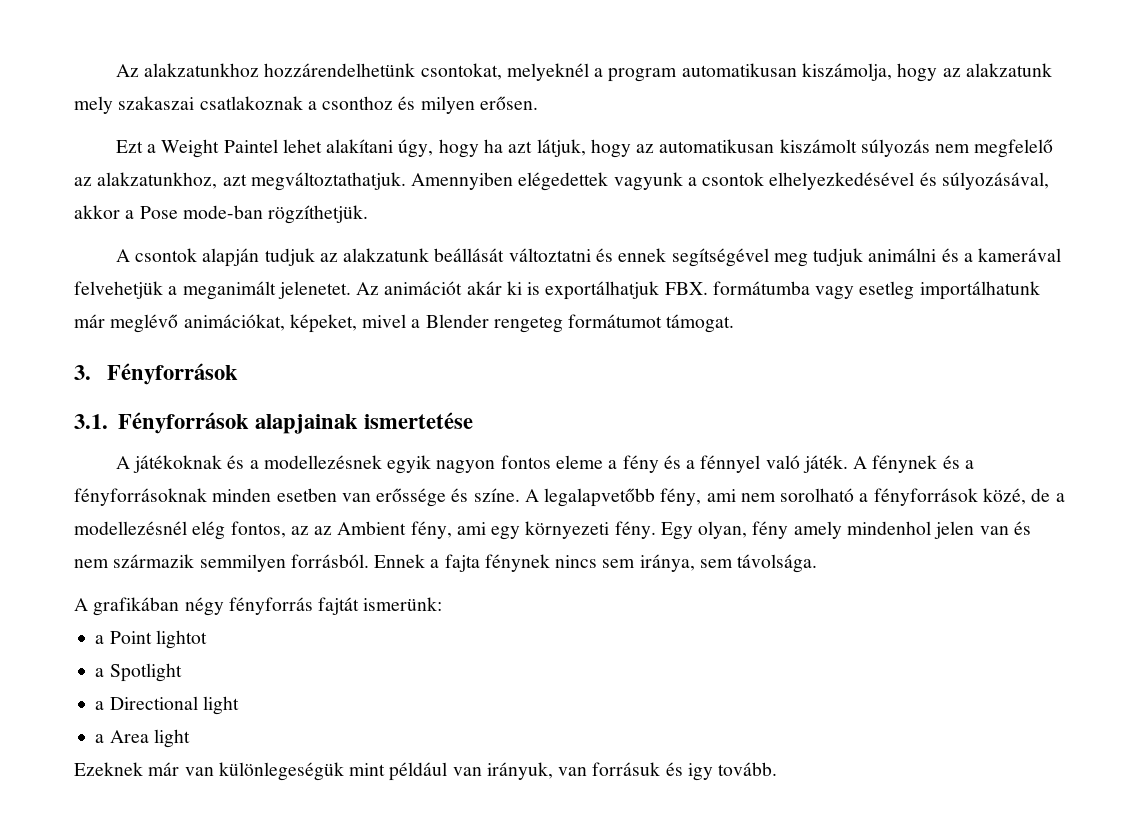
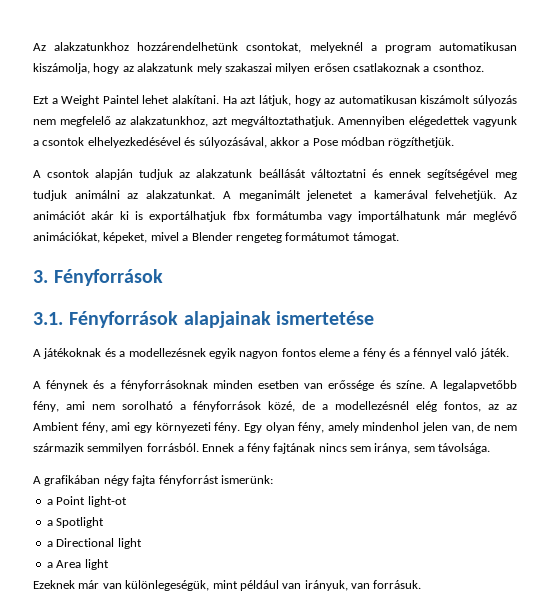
[199,96,538,114] csatlakoznak a csonthoz és milyen erősen. -> [275,63,484,74] milyen erősen csatlakoznak a csonthoz.
[326,139,504,158] alakítani úgy, hogy ha -> [172,95,237,104] alakítani. Ha
[182,205,263,219] mode-ban -> [341,137,385,146] módban
[941,248,1062,262] [74,281,351,300] és a kamerával felvehetjük a meganimált jelenetet. -> [127,190,497,201] az alakzatunkat. A meganimált jelenetet a kamerával felvehetjük.
[664,282,708,295] FBX. -> [232,211,250,220] fbx
[859,281,915,300] esetleg -> (352, 218) none
(848, 464) none -> (509, 353) //
[698,521,789,539] olyan, fény -> [265,422,325,433] olyan fény,
[979,521,1031,535] van és -> [451,422,491,433] van, de
[444,554,550,572] fajta fénynek -> [246,443,316,454] fény fajtának
[228,597,360,615] fényforrás fajtát -> [132,475,219,486] fajta fényforrást
[155,630,207,649] lightot -> [87,496,127,507] light-ot
[218,762,344,781] különlegeségük -> [125,580,210,591] különlegeségük,
[592,762,778,781] forrásuk és igy tovább. -> [373,580,422,589] forrásuk.

